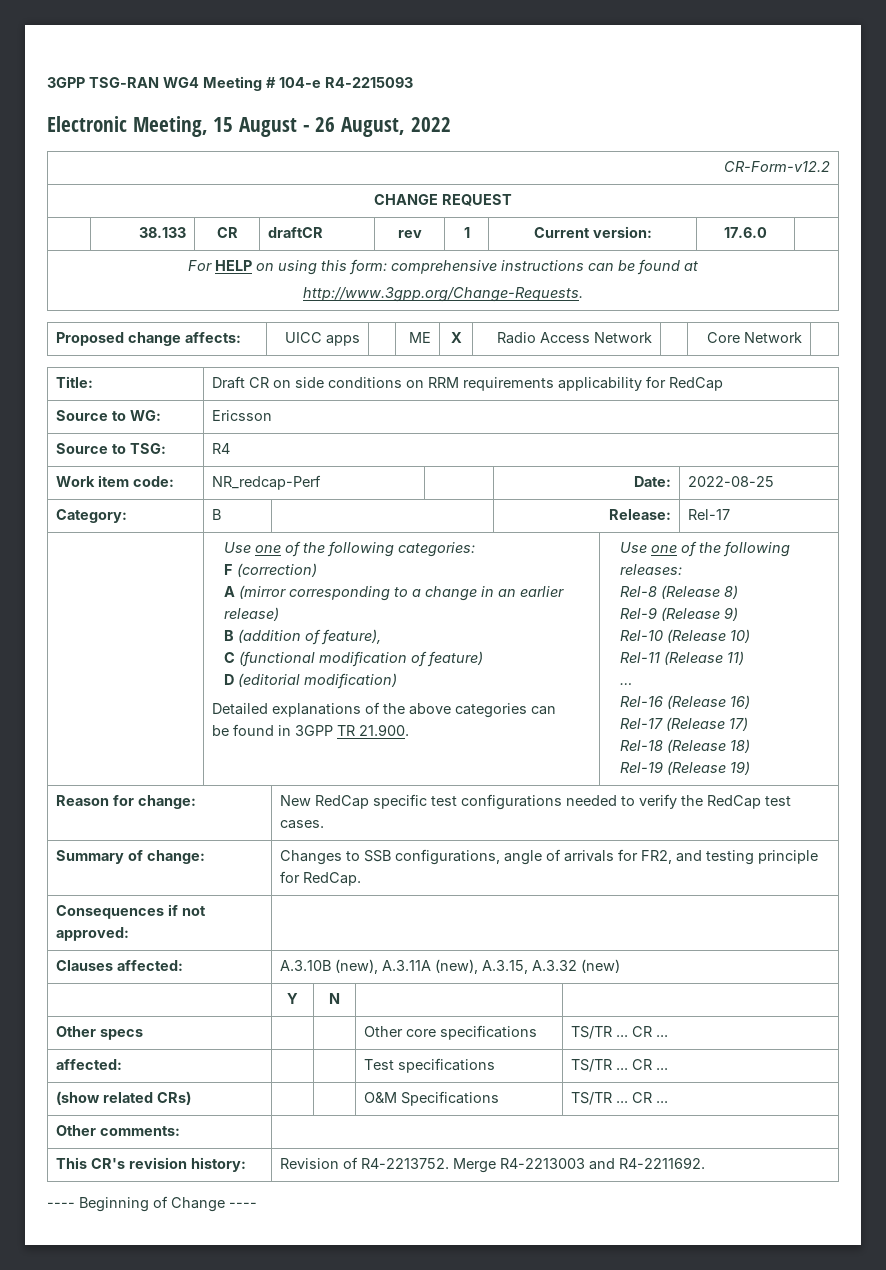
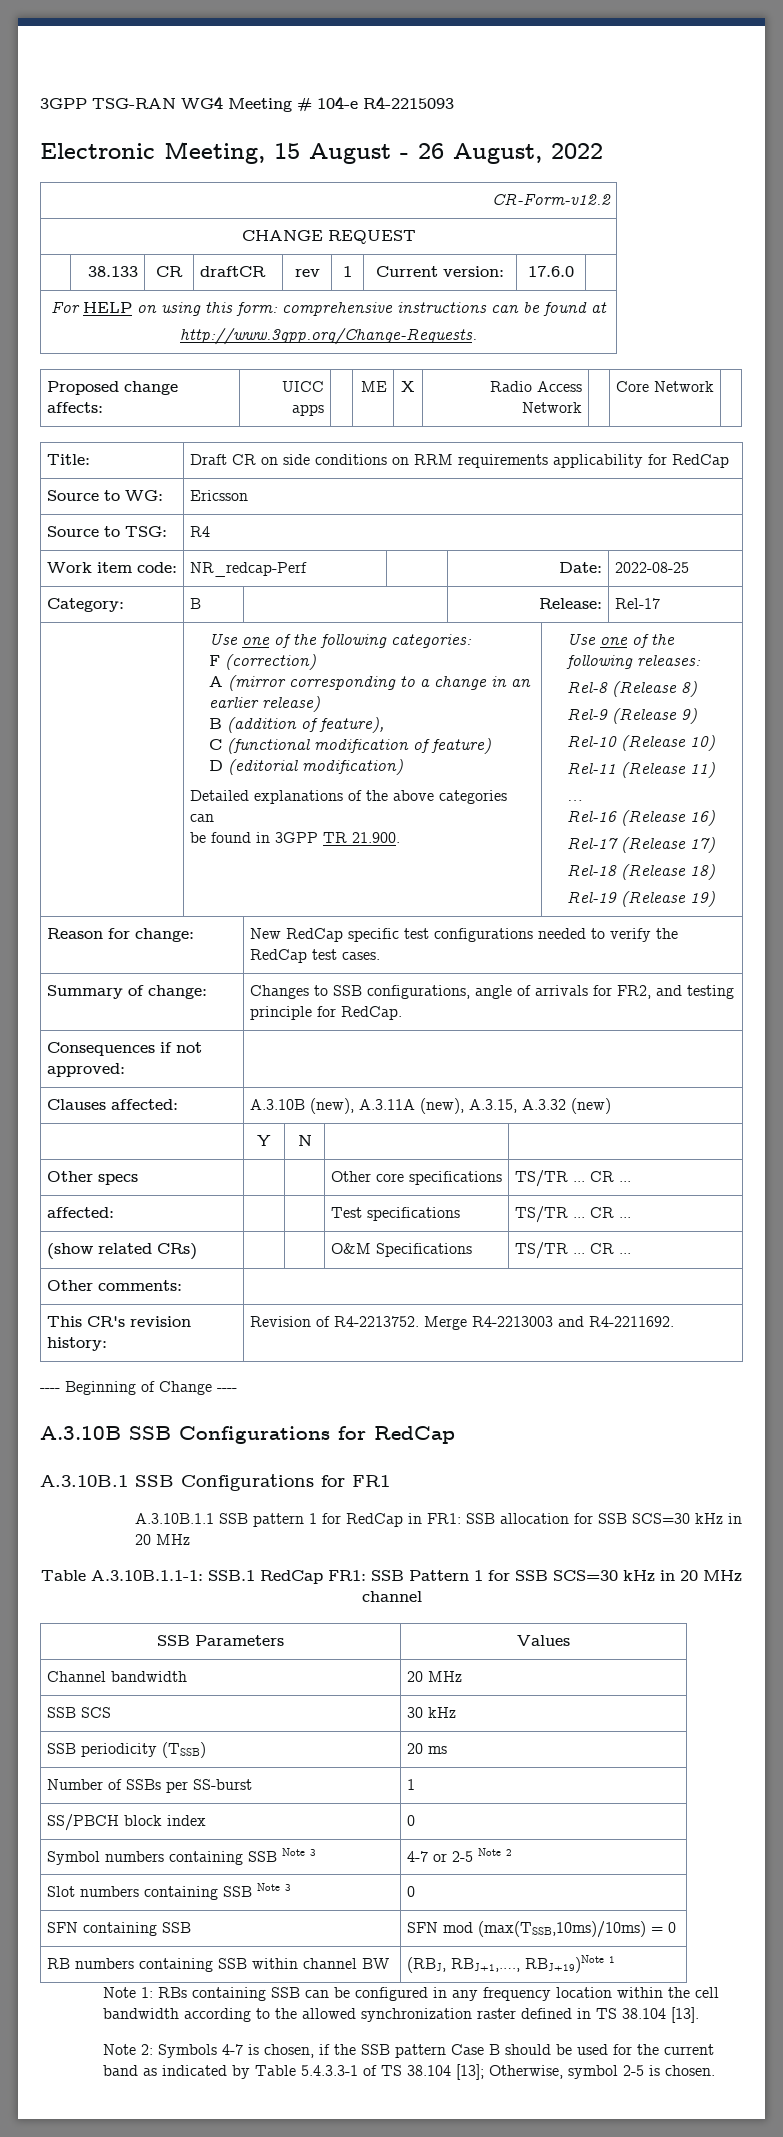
(257, 1205) none -> [40,1426,455,1444] [40,1474,390,1491] [134,1513,742,1527] [134,1534,190,1545] [41,1570,742,1584] [361,1591,422,1602] [157,1635,284,1646] [517,1635,570,1646] [46,1671,187,1682] [406,1671,462,1682] [46,1707,111,1718] [406,1707,456,1718] [46,1742,206,1758] [406,1743,447,1754] [46,1779,252,1793] [406,1779,415,1790] [46,1814,206,1831] [406,1815,415,1826] [46,1848,316,1865] [406,1848,512,1862] [46,1883,291,1900] [406,1886,415,1897] [46,1922,191,1936] [406,1921,676,1938] [46,1958,389,1972] [406,1955,615,1973] [103,1987,720,2001] [103,2007,700,2023] [103,2044,715,2058] [103,2064,716,2080] // A.3.10B SSB Configurations for RedCap // A.3.10B.1 SSB Configurations for FR1 // A.3.10B.1.1 SSB pattern 1 for RedCap in FR1: SSB allocation for SSB SCS=30 kHz in 20 MHz // Table A.3.10B.1.1-1: SSB.1 RedCap FR1: SSB Pattern 1 for SSB SCS=30 kHz in 20 MHz channel // SSB Parameters | Values // Channel bandwidth | 20 MHz // SSB SCS | 30 kHz // SSB periodicity (TSSB) | 20 ms // Number of SSBs per SS-burst | 1 // SS/PBCH block index | 0 // Symbol numbers containing SSB Note 3 | 4-7 or 2-5 Note 2 // Slot numbers containing SSB Note 3 | 0 // SFN containing SSB | SFN mod (max(TSSB,10ms)/10ms) = 0 // RB numbers containing SSB within channel BW | (RBJ, RBJ+1,.…, RBJ+19)Note 1 // Note 1: RBs containing SSB can be configured in any frequency location within the cell bandwidth according to the allowed synchronization raster defined in TS 38.104 [13]. // Note 2: Symbols 4-7 is chosen, if the SSB pattern Case B should be used for the current band as indicated by Table 5.4.3.3-1 of TS 38.104 [13]; Otherwise, symbol 2-5 is chosen.

